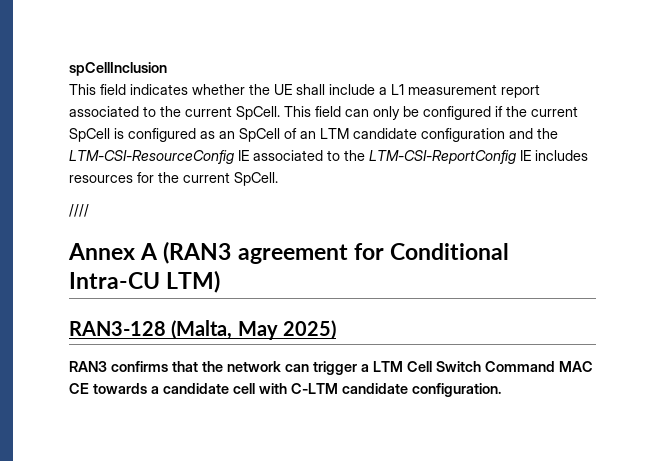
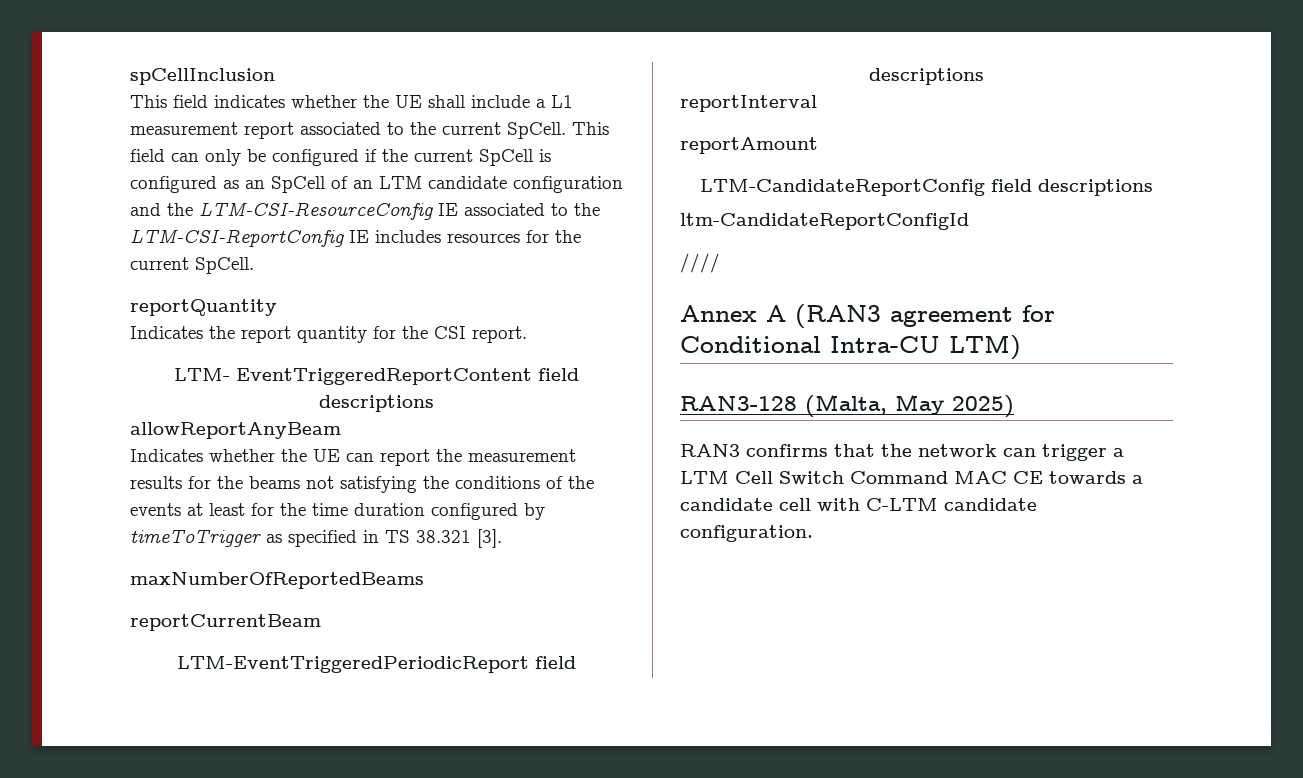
(278, 179) none -> [130,299,277,316] [130,326,527,343] [174,368,579,385] [319,395,434,412] [130,422,341,439] [130,449,576,466] [130,476,594,493] [130,503,545,520] [130,529,502,548] [130,572,424,589] [130,614,321,631] [177,656,576,673] [869,68,984,85] [680,95,817,112] [680,137,818,154] [700,179,1153,196] [680,213,969,230] // reportQuantity // Indicates the report quantity for the CSI report. // LTM- EventTriggeredReportContent field descriptions // allowReportAnyBeam // Indicates whether the UE can report the measurement results for the beams not satisfying the conditions of the events at least for the time duration configured by timeToTrigger as specified in TS 38.321 [3]. // maxNumberOfReportedBeams // reportCurrentBeam // LTM-EventTriggeredPeriodicReport field descriptions // reportInterval // reportAmount // LTM-CandidateReportConfig field descriptions // ltm-CandidateReportConfigId

